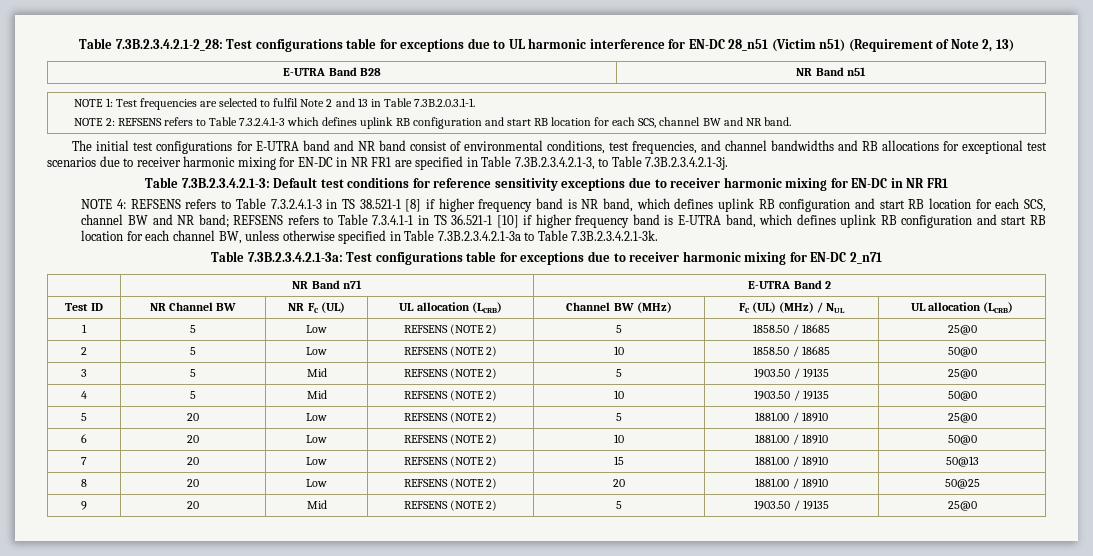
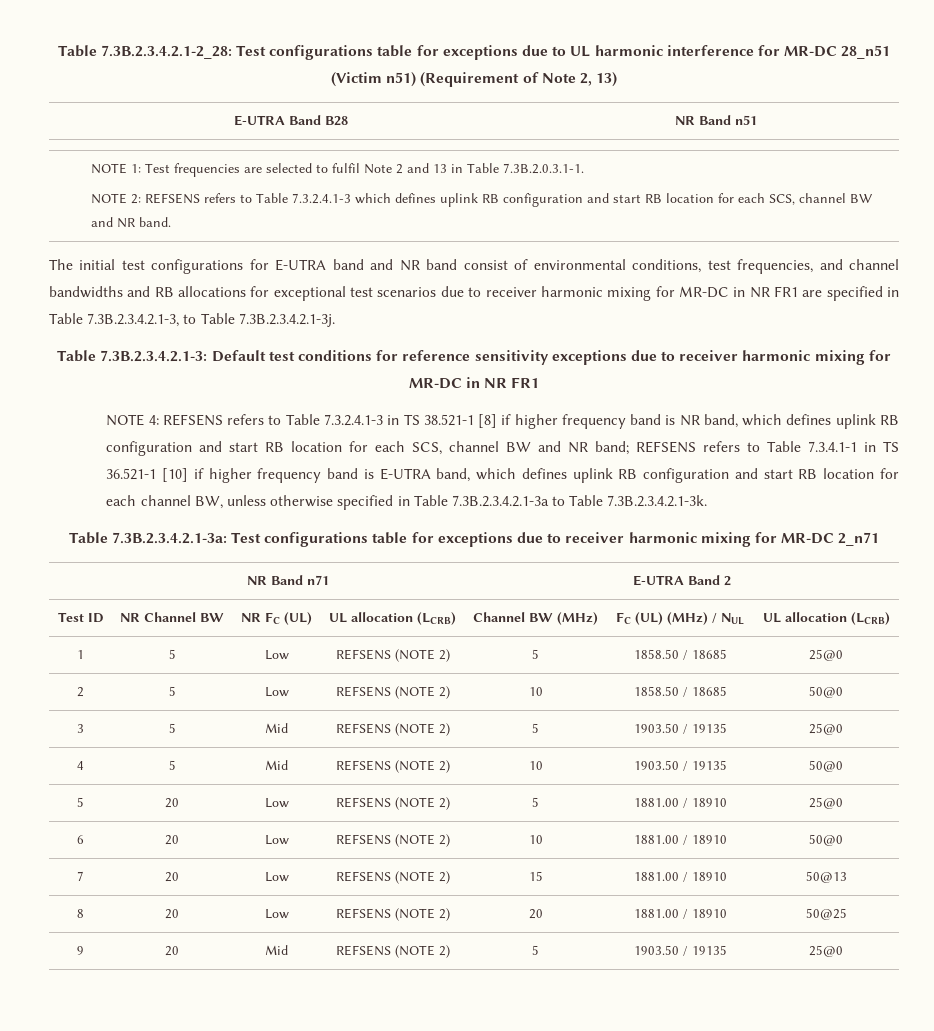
[688,39,725,49] EN-DC -> [784,46,838,57] MR-DC
[297,157,333,167] EN-DC -> [678,286,729,298] MR-DC
[851,178,888,188] EN-DC -> [408,378,462,389] MR-DC
[810,252,847,262] EN-DC -> [781,533,835,544] MR-DC

